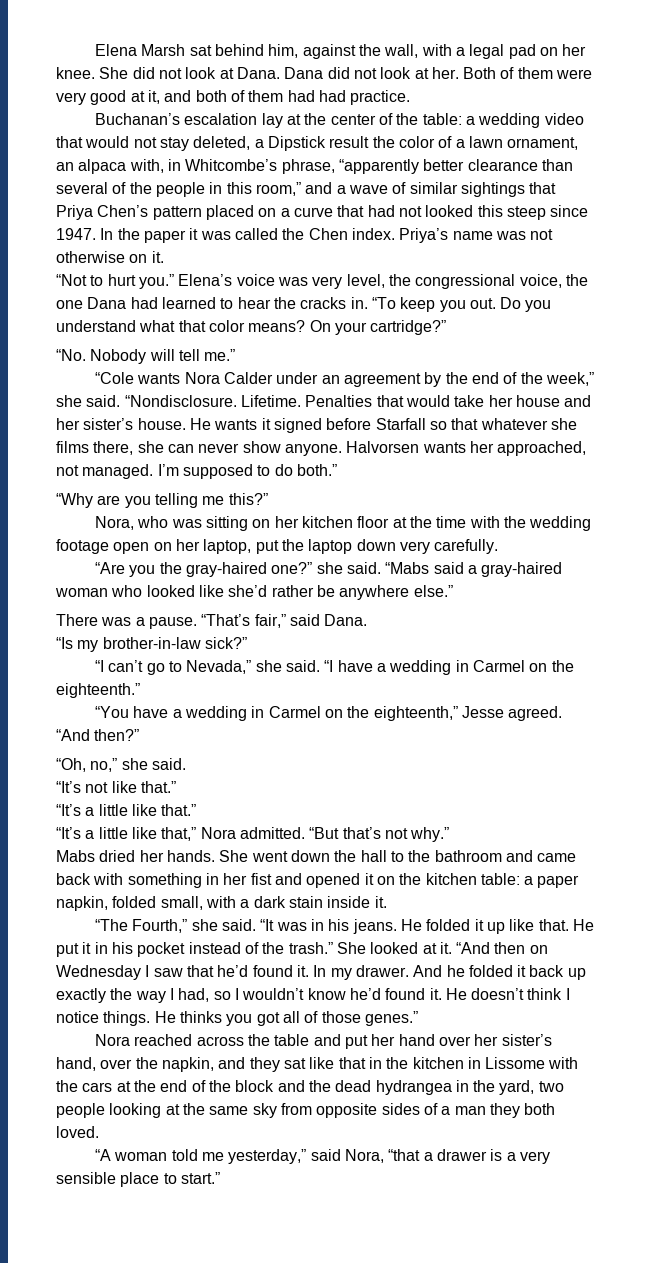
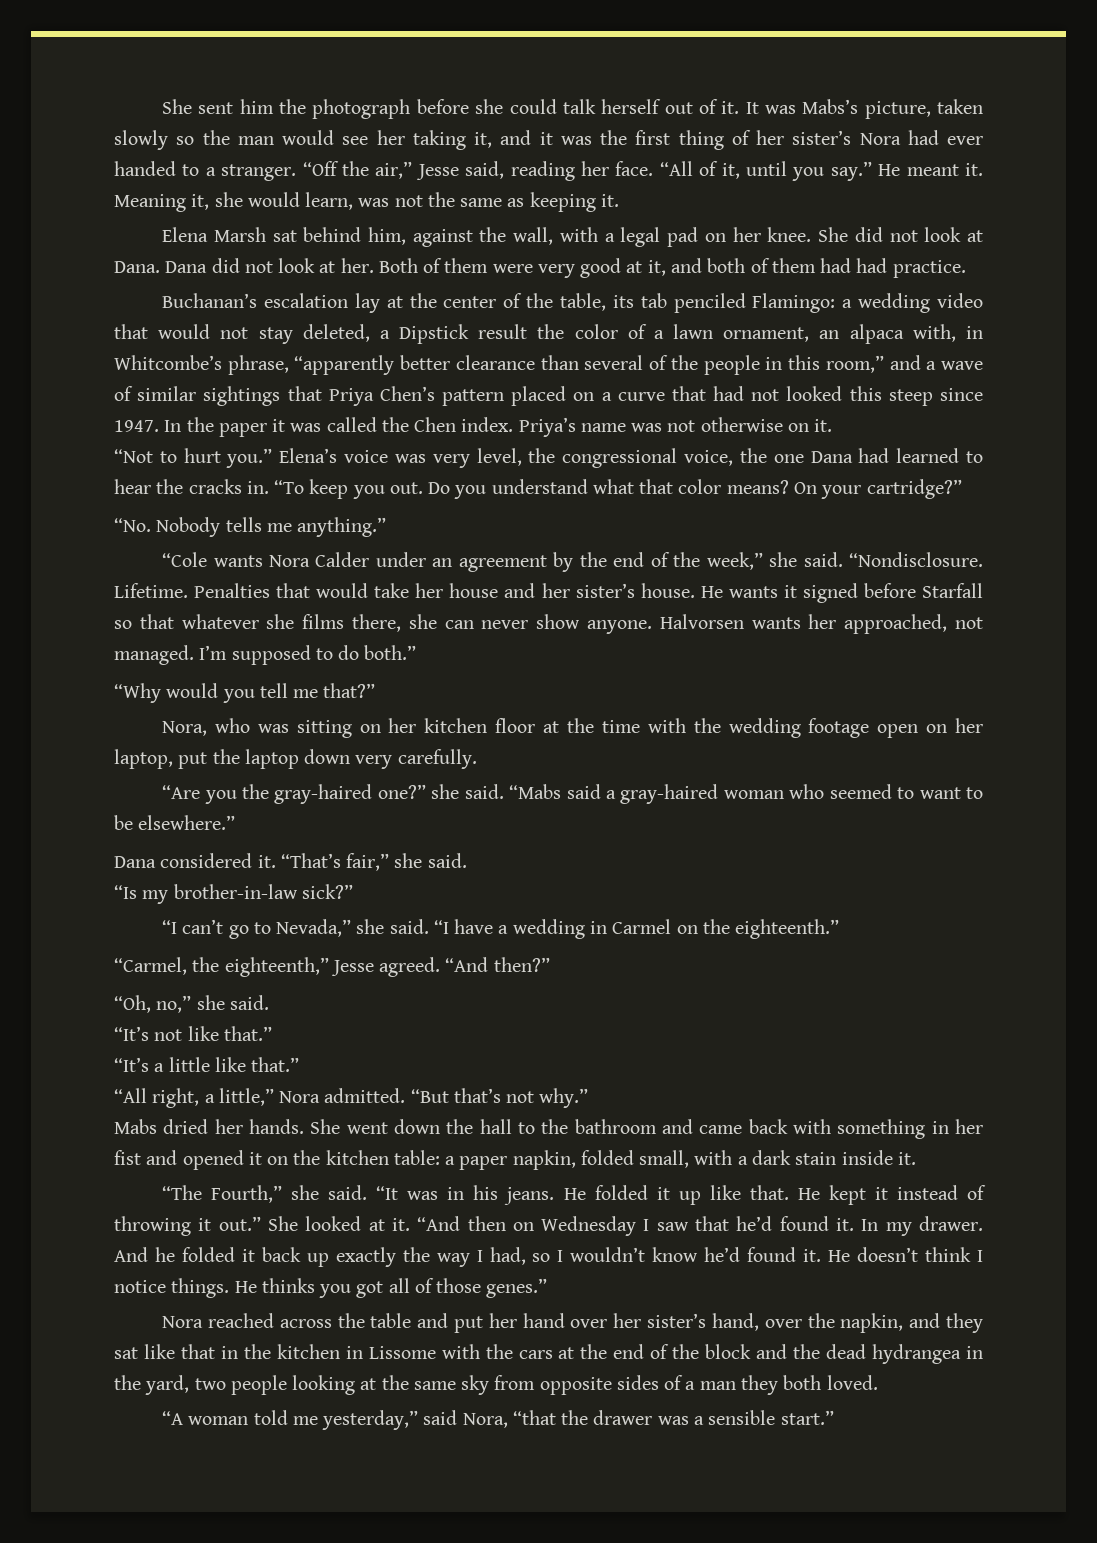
(95, 50) none -> [162,99,984,119] [114,130,983,150] [114,161,983,181] [114,192,619,212] She sent him the photograph before she could talk herself out of it. It was Mabs’s picture, taken slowly so the man would see her taking it, and it was the first thing of her sister’s Nora had ever handed to a stranger. “Off the air,” Jesse said, reading her face. “All of it, until you say.” He meant it. Meaning it, she would learn, was not the same as keeping it. //
[422,113,462,125] table: -> [559,293,836,313] table, its tab penciled Flamingo:
[149,349,236,361] will tell me.” -> [225,517,387,537] tells me anything.”
[97,493,268,508] are you telling me this?” -> [166,683,376,703] would you tell me that?”
[146,585,453,600] [56,614,368,629] looked like she’d rather be anywhere else.” // There was a pause. “That’s fair,” said Dana. -> [829,784,983,799] [114,815,236,830] [114,853,467,871] seemed to want to be elsewhere.” // Dana considered it. “That’s fair,” she said.
[95,706,343,721] “You have a wedding in Carmel on -> [114,957,187,975] “Carmel,
[56,827,197,841] “It’s a little like that,” -> [114,1088,274,1108] “All right, a little,”
[56,942,333,957] put it in his pocket instead of the trash.” -> [828,1185,987,1205] [114,1216,261,1236] kept it instead of throwing it out.”
[423,1149,550,1164] [56,1172,177,1187] a drawer is a very sensible place to -> [561,1410,776,1425] the drawer was a sensible

